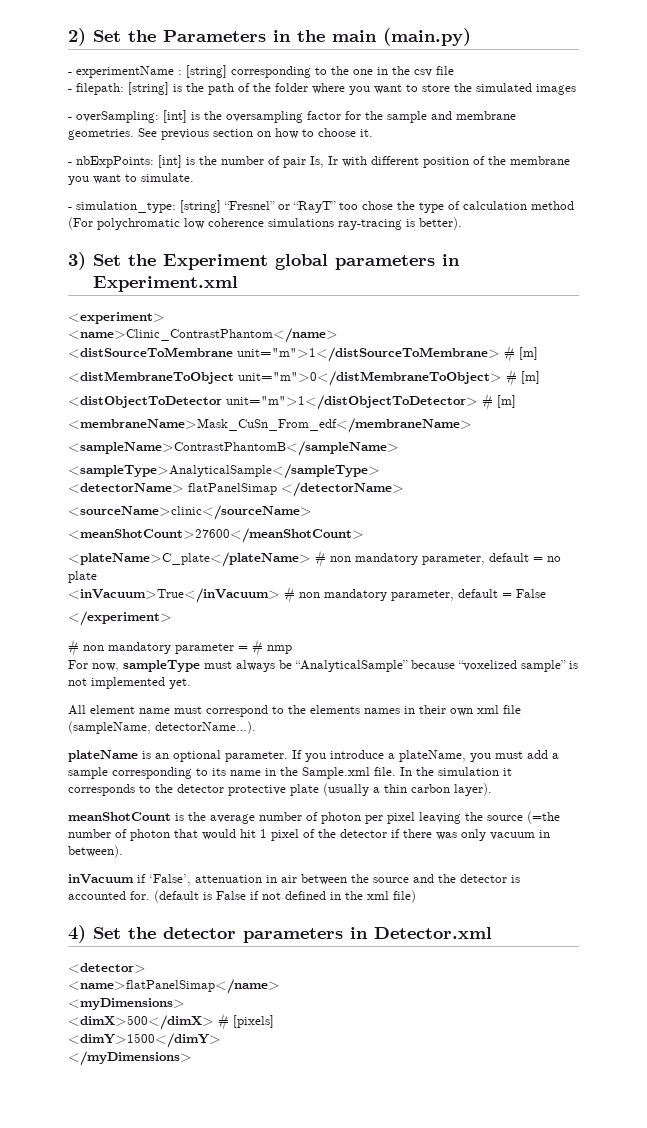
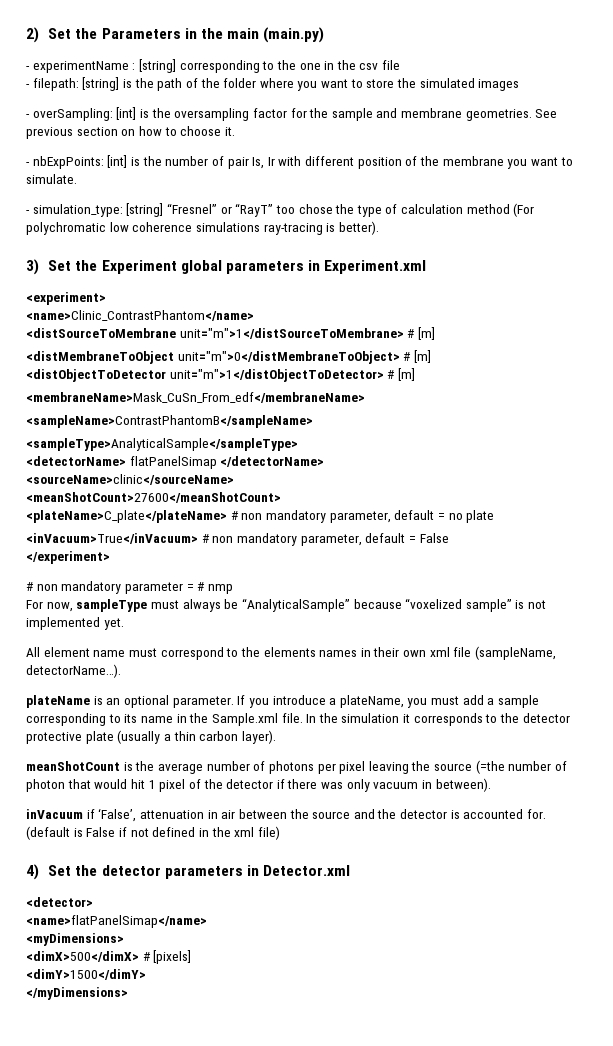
[321,812,361,824] photon -> [268,761,314,774] photons

